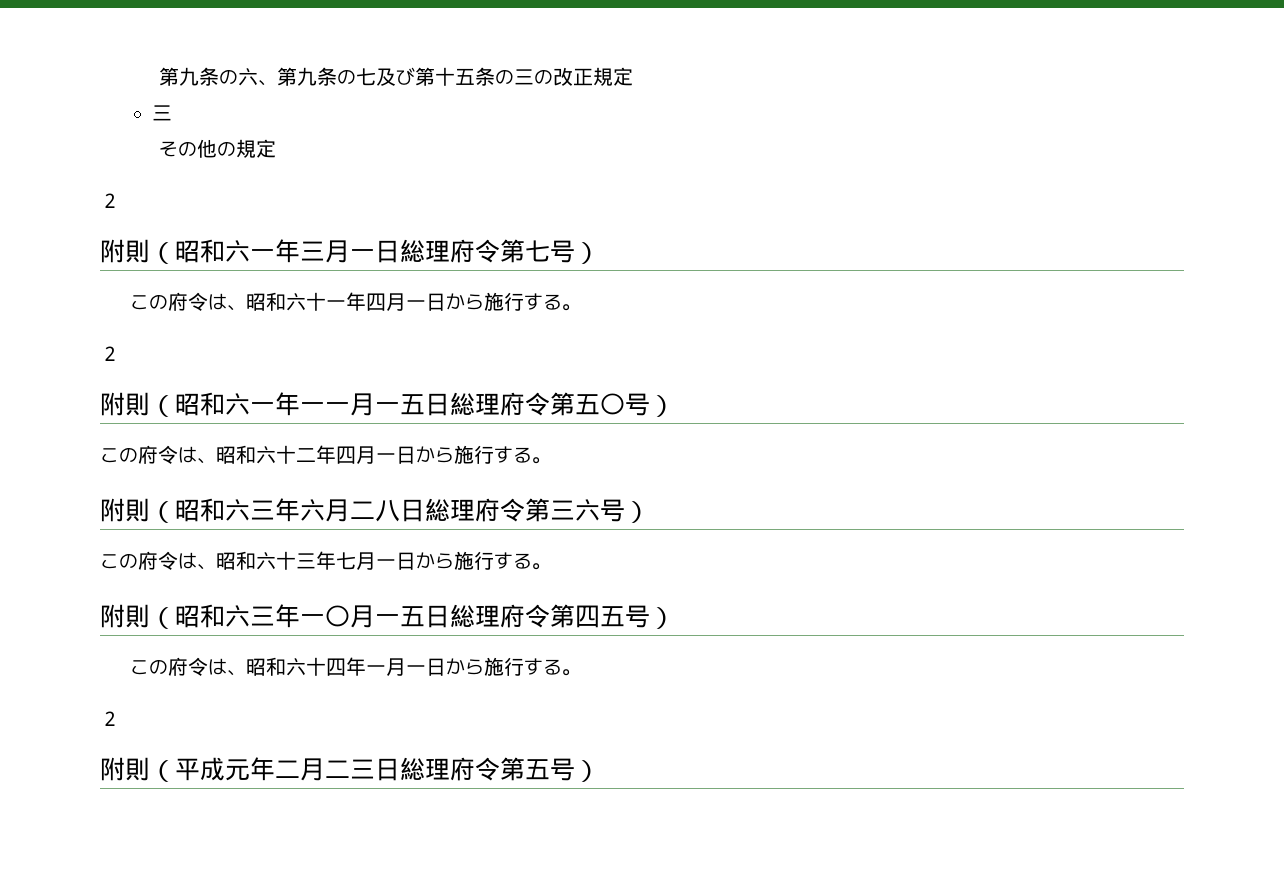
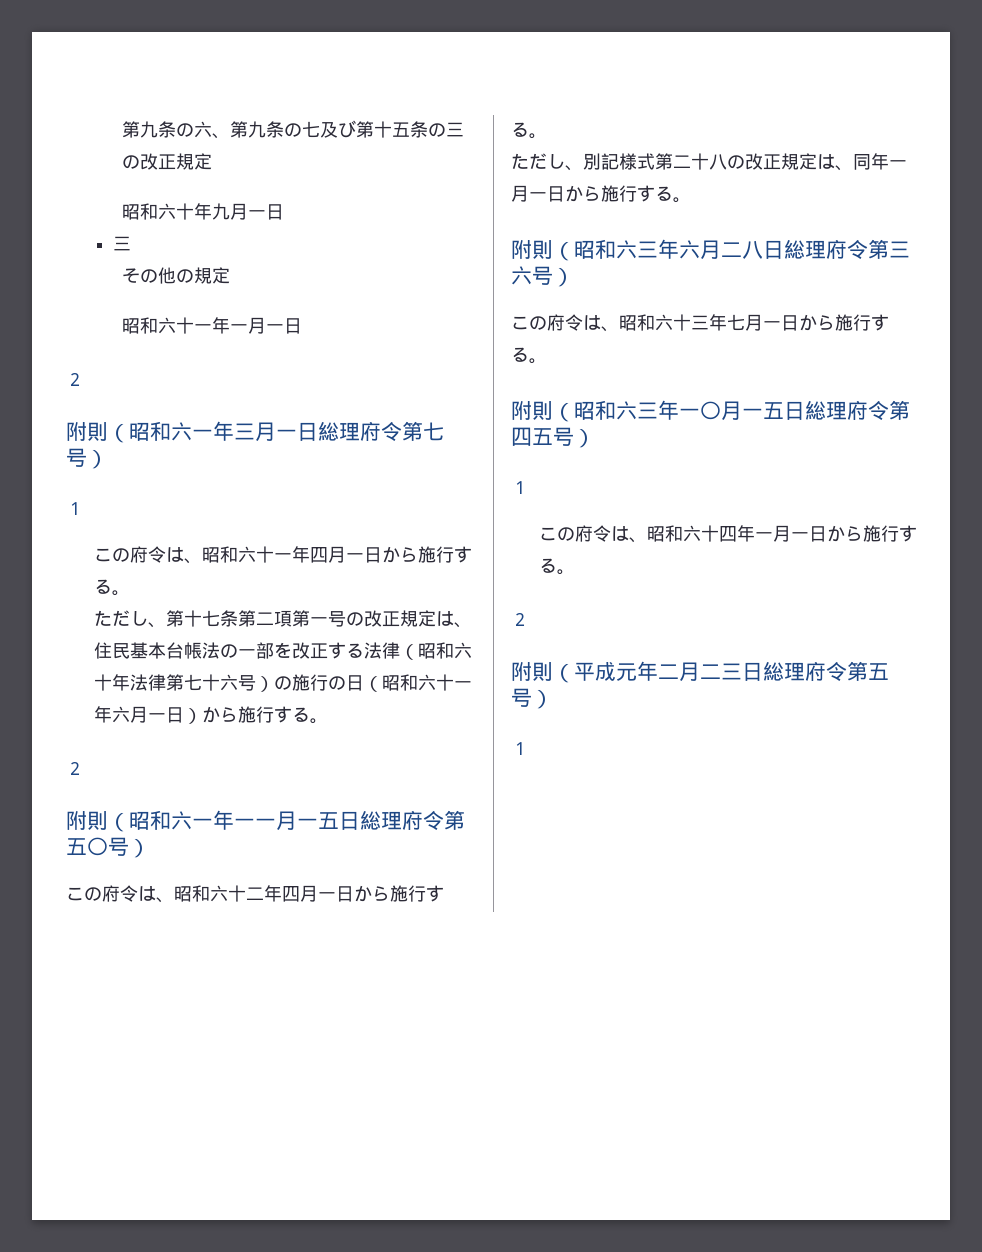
(634, 76) none -> [121,203,284,220] // 昭和六十年九月一日
(277, 148) none -> [121,317,302,334] // 昭和六十一年一月一日
(600, 253) none -> [66,502,84,515] // １
(581, 307) none -> [93,610,472,628] [93,642,472,660] [93,674,472,692] [93,706,328,724] // ただし、第十七条第二項第一号の改正規定は、住民基本台帳法の一部を改正する法律（昭和六十年法律第七十六号）の施行の日（昭和六十一年六月一日）から施行する。
(551, 460) none -> [511,153,907,171] [511,185,691,203] // ただし、別記様式第二十八の改正規定は、同年一月一日から施行する。
(675, 618) none -> [511,481,529,494] // １
(600, 771) none -> [511,742,529,755] // １

